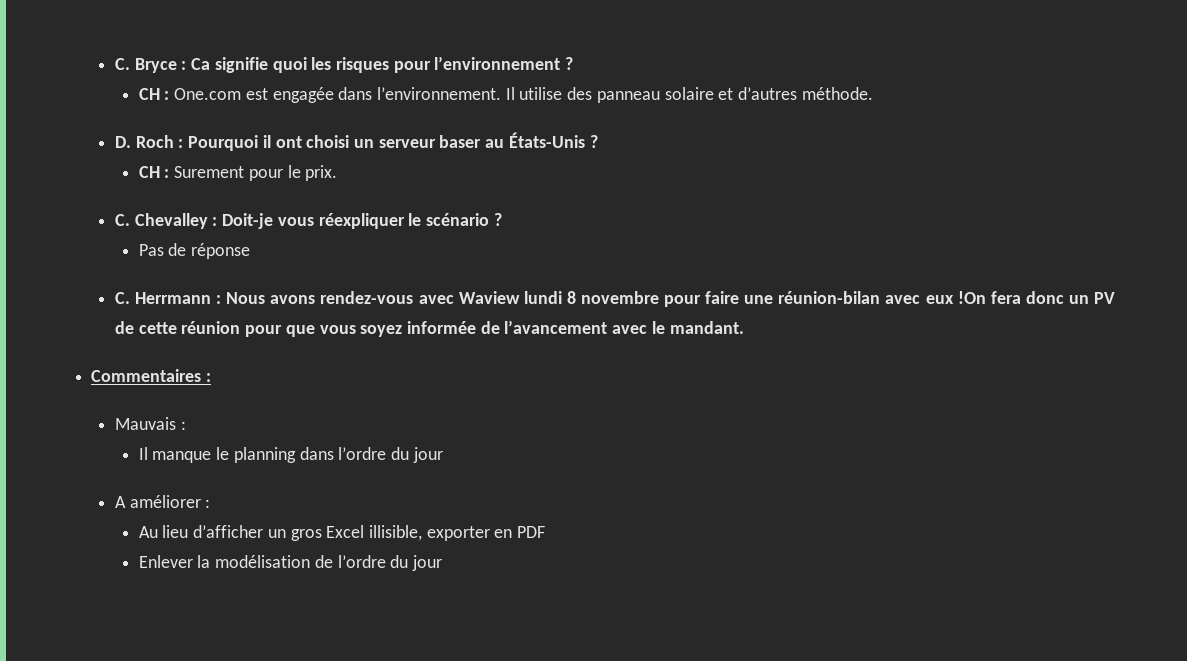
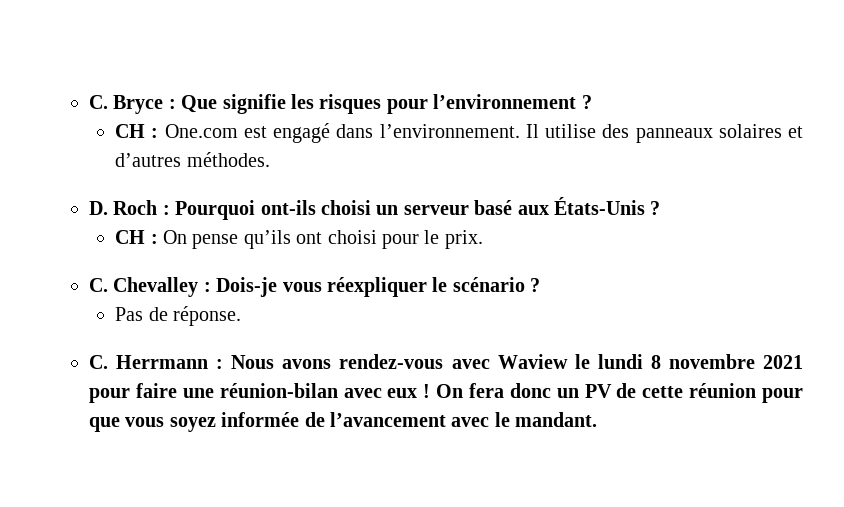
[191,57,307,73] Ca signifie quoi -> [181,94,286,114] Que signifie
[272,87,334,103] engagée -> [273,123,331,143] engagé
[596,87,714,103] panneau solaire -> [635,124,782,143] panneaux solaires
[801,87,873,100] méthode. -> [186,152,270,167] méthodes.
[262,135,302,148] il ont -> [260,200,316,215] ont-ils
[439,135,505,148] baser au -> [474,200,549,215] basé aux
[174,166,245,178] Surement -> [162,230,377,249] On pense qu’ils ont choisi
[222,213,274,229] Doit-je -> [216,277,278,297] Dois-je
[191,243,251,259] réponse -> [172,306,241,326] réponse.
(520, 297) none -> [574,354,590,369] le
(659, 297) none -> [763,355,804,369] 2021
[957,291,986,304] !On -> [423,384,464,398] ! On
[91,369,211,382] [114,417,186,430] [138,447,443,463] [114,495,211,508] [138,525,546,541] [138,555,443,571] // Commentaires : // Mauvais : // Il manque le planning dans l’ordre du jour // A améliorer : // Au lieu d’afficher un gros Excel illisible, exporter en PDF // Enlever la modélisation de l’ordre du jour -> (598, 419) none

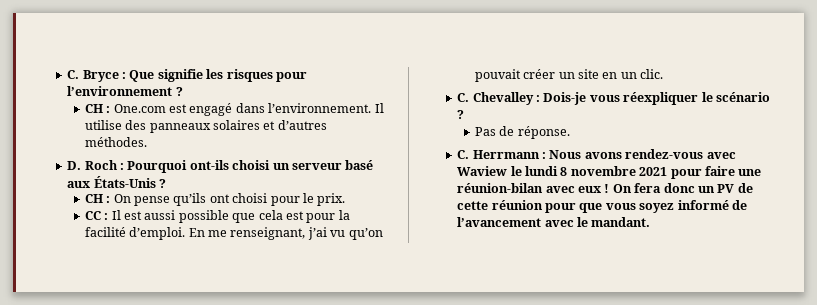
(483, 239) none -> [84,210,350,223] [84,227,383,240] [474,69,664,82] // CC : Il est aussi possible que cela est pour la facilité d’emploi. En me renseignant, j’ai vu qu’on pouvait créer un site en un clic.
[221,412,300,427] informée -> [677,200,729,210] informé

